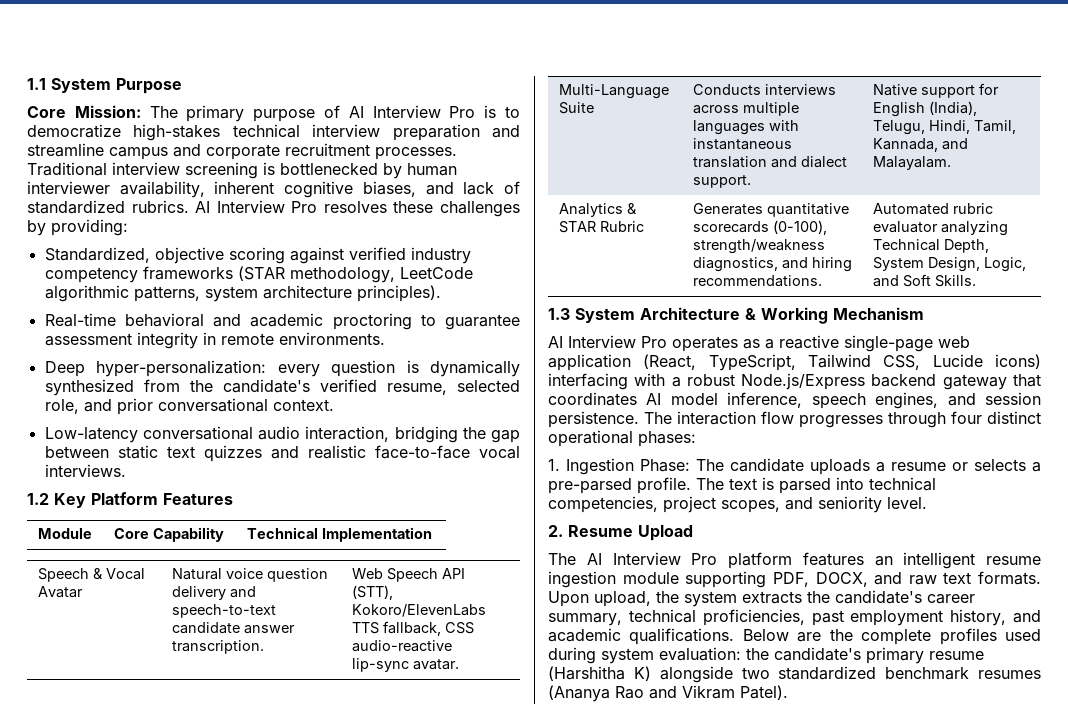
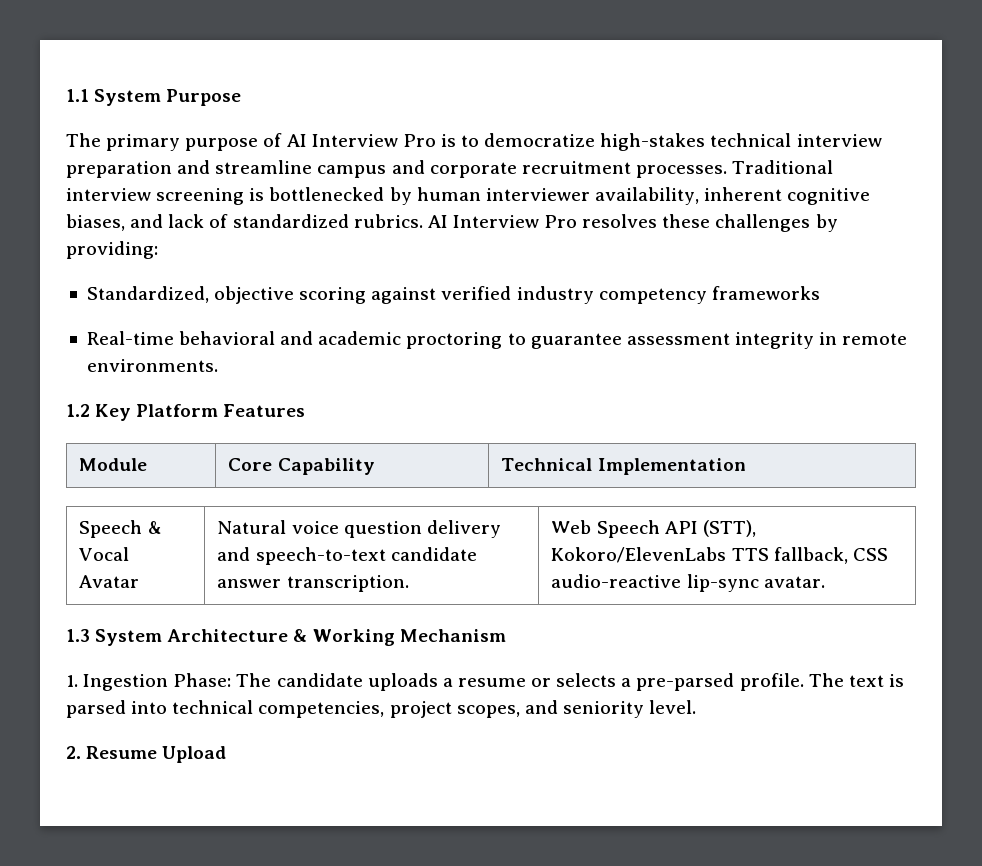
[27,105,141,118] Core Mission: -> (242, 97) none
[237,266,473,283] [44,285,441,302] (STAR methodology, LeetCode algorithmic patterns, system architecture principles). -> (820, 293) none
[44,360,520,377] [44,379,520,396] [44,398,334,415] [44,426,520,443] [44,445,520,462] [44,464,126,477] // Deep hyper-personalization: every question is dynamically synthesized from the candidate's verified resume, selected role, and prior conversational context. // Low-latency conversational audio interaction, bridging the gap between static text quizzes and realistic face-to-face vocal interviews. -> (218, 365) none
[558,84,669,99] [558,102,594,114] [692,84,836,95] [692,102,799,116] [692,120,799,135] [692,138,792,150] [692,156,847,168] [692,175,751,188] [872,83,999,98] [872,101,977,117] [872,120,1016,135] [872,138,968,152] [872,156,951,170] [558,203,637,217] [558,221,644,233] [692,203,849,217] [692,220,827,235] [692,239,825,254] [692,257,852,272] [692,275,822,287] [872,203,993,215] [872,221,1008,236] [872,239,989,253] [872,257,1026,272] [872,274,976,287] // Multi-Language Suite | Conducts interviews across multiple languages with instantaneous translation and dialect support. | Native support for English (India), Telugu, Hindi, Tamil, Kannada, and Malayalam. // Analytics & STAR Rubric | Generates quantitative scorecards (0-100), strength/weakness diagnostics, and hiring recommendations. | Automated rubric evaluator analyzing Technical Depth, System Design, Logic, and Soft Skills. -> (825, 582) none
[548,335,970,352] [548,354,1041,371] [548,373,1041,390] [548,392,1041,409] [548,411,1041,428] [548,430,696,447] // AI Interview Pro operates as a reactive single-page web application (React, TypeScript, Tailwind CSS, Lucide icons) interfacing with a robust Node.js/Express backend gateway that coordinates AI model inference, speech engines, and session persistence. The interaction flow progresses through four distinct operational phases: -> (506, 635) none
[548,552,1041,569] [548,571,1041,588] [548,590,975,607] [548,609,1041,626] [548,628,1041,645] [548,647,984,664] [548,666,1041,683] [548,685,788,702] // The AI Interview Pro platform features an intelligent resume ingestion module supporting PDF, DOCX, and raw text formats. Upon upload, the system extracts the candidate's career summary, technical proficiencies, past employment history, and academic qualifications. Below are the complete profiles used during system evaluation: the candidate's primary resume (Harshitha K) alongside two standardized benchmark resumes (Ananya Rao and Vikram Patel). -> (227, 754) none

